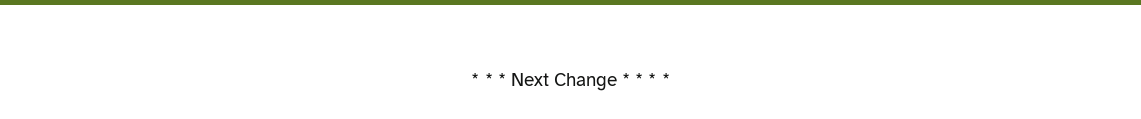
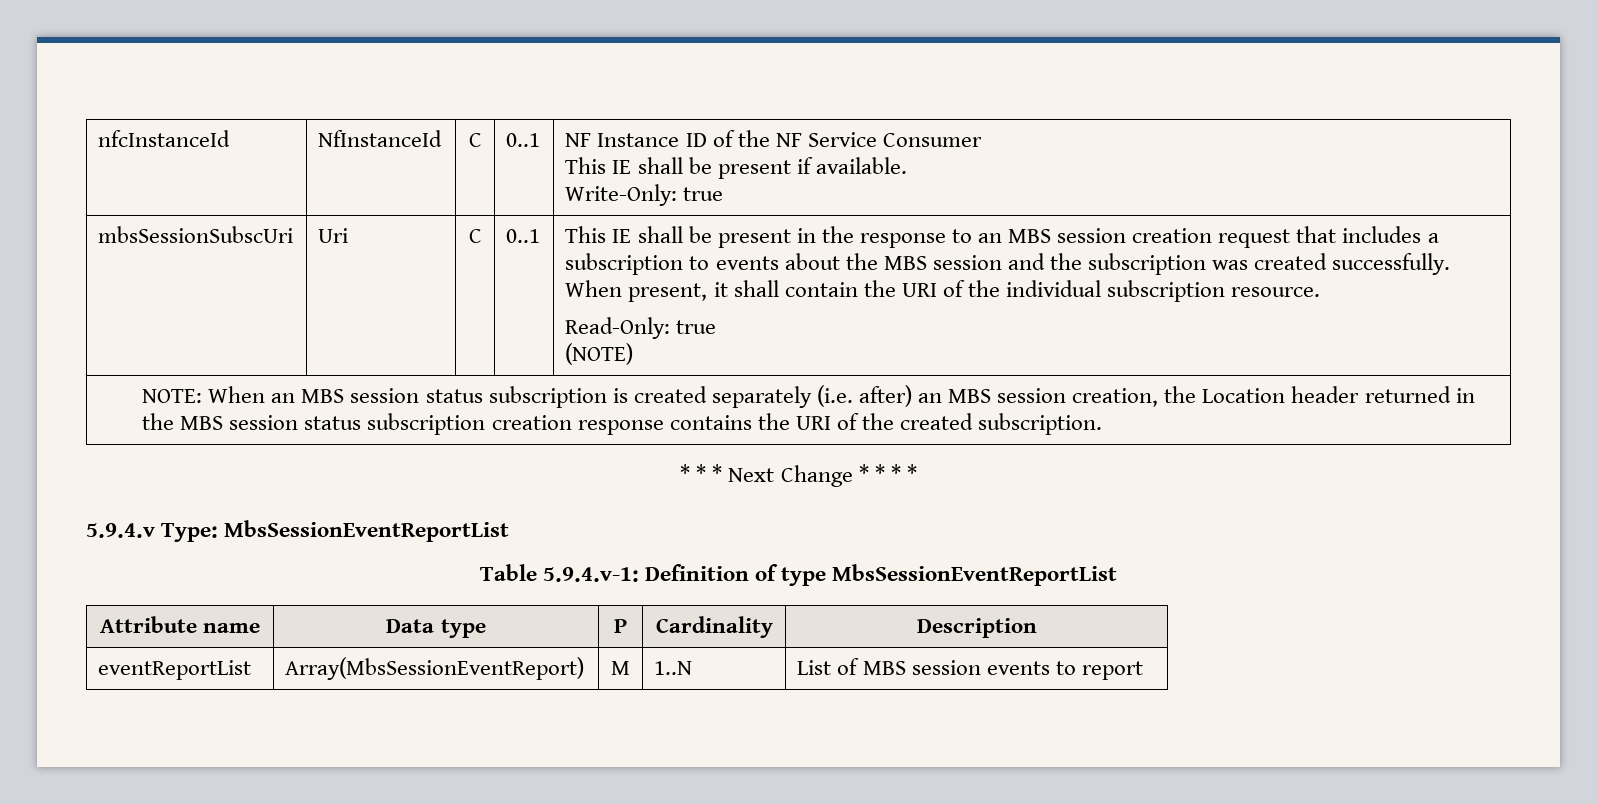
(471, 79) none -> [98,130,231,147] [318,130,443,147] [468,133,482,147] [506,133,541,147] [565,130,982,147] [565,157,907,179] [565,184,724,206] [98,226,294,243] [318,228,349,243] [468,229,482,243] [506,229,541,243] [565,226,1439,248] [565,253,1451,275] [565,280,1321,302] [565,317,717,339] [565,343,634,365] [142,385,1475,408] [142,413,1103,435] nfcInstanceId | NfInstanceId | C | 0..1 | NF Instance ID of the NF Service Consumer // This IE shall be present if available. // Write-Only: true // mbsSessionSubscUri | Uri | C | 0..1 | This IE shall be present in the response to an MBS session creation request that includes a subscription to events about the MBS session and the subscription was created successfully. When present, it shall contain the URI of the individual subscription resource. // Read-Only: true // (NOTE) // NOTE: When an MBS session status subscription is created separately (i.e. after) an MBS session creation, the Location header returned in the MBS session status subscription creation response contains the URI of the created subscription. //
(670, 79) none -> [86,520,510,542] [479,564,1118,586] [99,616,261,633] [386,619,486,638] [614,619,627,633] [655,616,773,638] [916,618,1037,638] [98,660,252,680] [285,657,585,680] [611,661,630,675] [654,661,693,675] [797,658,1143,680] // 5.9.4.v Type: MbsSessionEventReportList // Table 5.9.4.v-1: Definition of type MbsSessionEventReportList // Attribute name | Data type | P | Cardinality | Description // eventReportList | Array(MbsSessionEventReport) | M | 1..N | List of MBS session events to report

